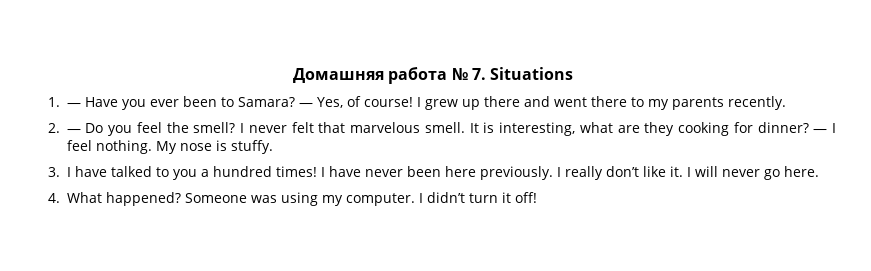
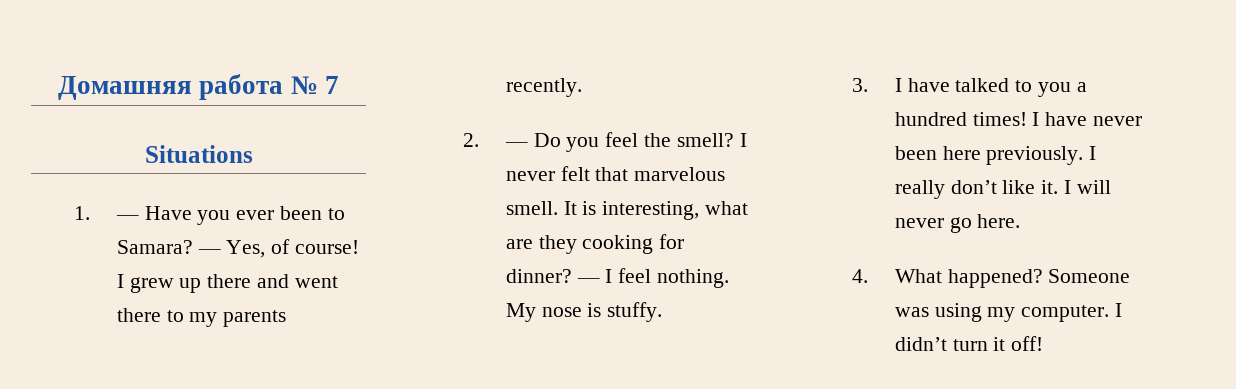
[471,68,486,80] 7. -> [324,76,339,94] 7 //

